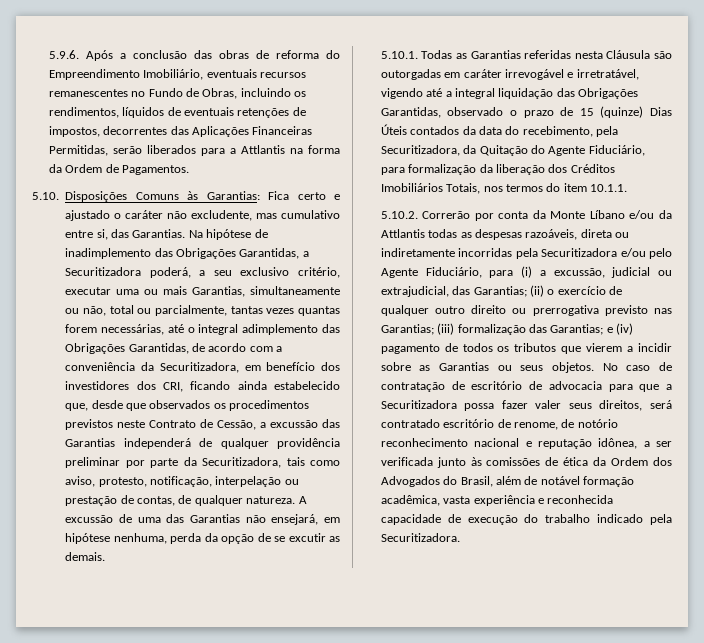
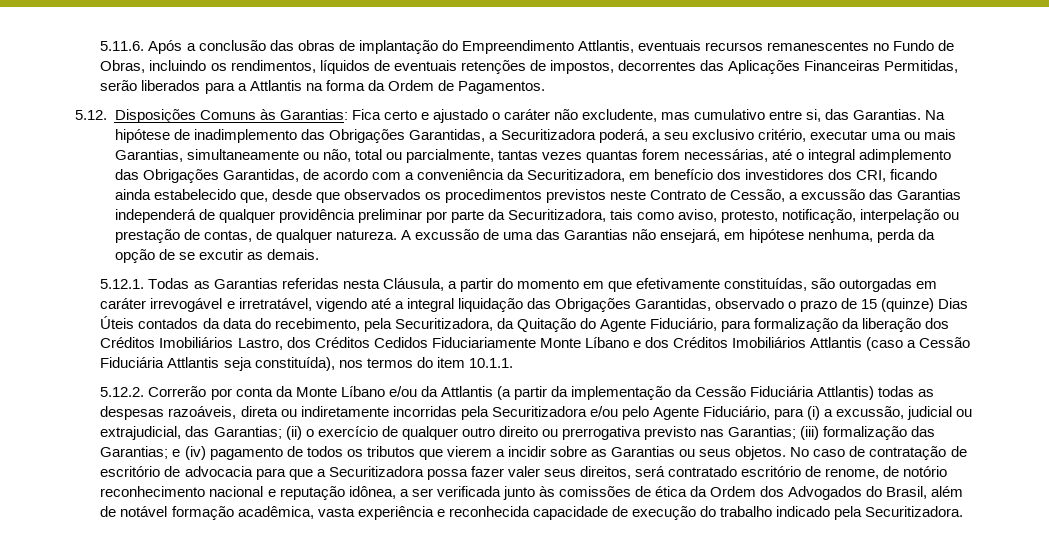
[48,50,79,59] 5.9.6. -> [100,41,145,51] 5.11.6.
[275,50,319,59] reforma -> [358,40,438,54] implantação
[143,69,204,80] Imobiliário, -> [577,40,634,53] Attlantis,
[32,192,59,200] 5.10. -> [75,110,107,120] 5.12.
[380,51,418,59] 5.10.1. -> [100,279,145,289] 5.12.1.
[606,50,651,59] Cláusula -> [382,278,808,292] Cláusula, a partir do momento em que efetivamente constituídas,
[446,183,481,194] Totais, -> [237,337,971,351] [100,357,335,371] Lastro, dos Créditos Cedidos Fiduciariamente Monte Líbano e dos Créditos Imobiliários Attlantis (caso a Cessão Fiduciária Attlantis seja constituída),
[380,211,418,219] 5.10.2. -> [100,387,145,397] 5.12.2.
(425, 233) none -> [496,386,875,400] (a partir da implementação da Cessão Fiduciária Attlantis)

